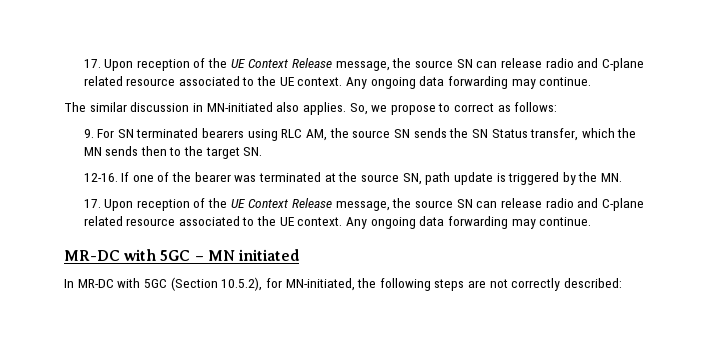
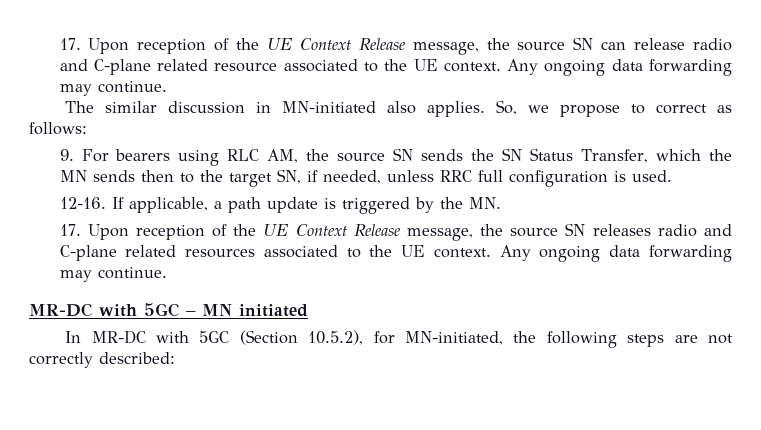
[117,128,199,138] SN terminated -> (109, 155) none
[530,128,579,141] transfer, -> [581,149,649,163] Transfer,
[243,147,263,156] [83,172,422,185] SN. // 12-16. If one of the bearer was terminated at the source SN, -> [276,169,672,187] [59,197,222,213] SN, if needed, unless RRC full configuration is used. // 12-16. If applicable, a
[476,198,644,211] [83,216,176,226] can release radio and C-plane related resource -> [592,224,732,237] [59,245,256,261] releases radio and C-plane related resources

